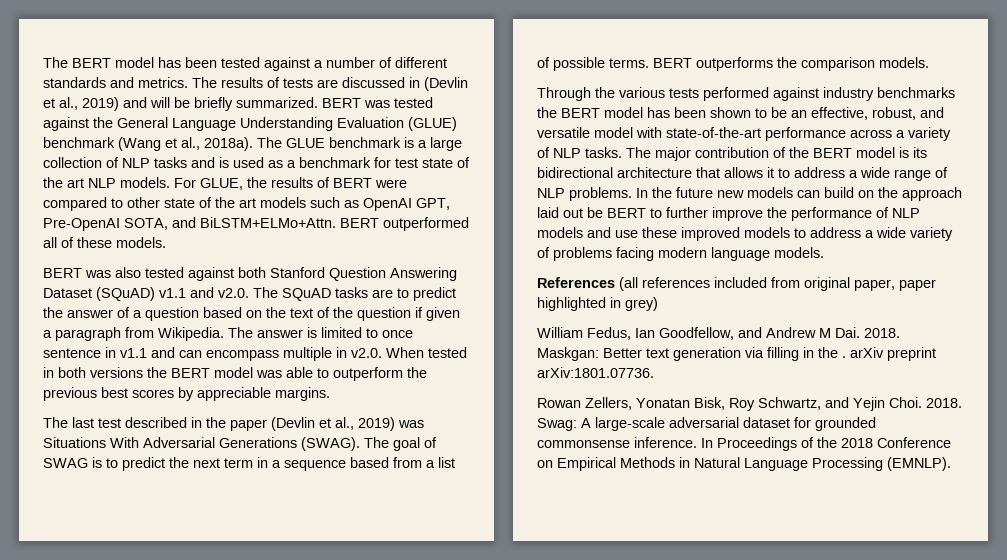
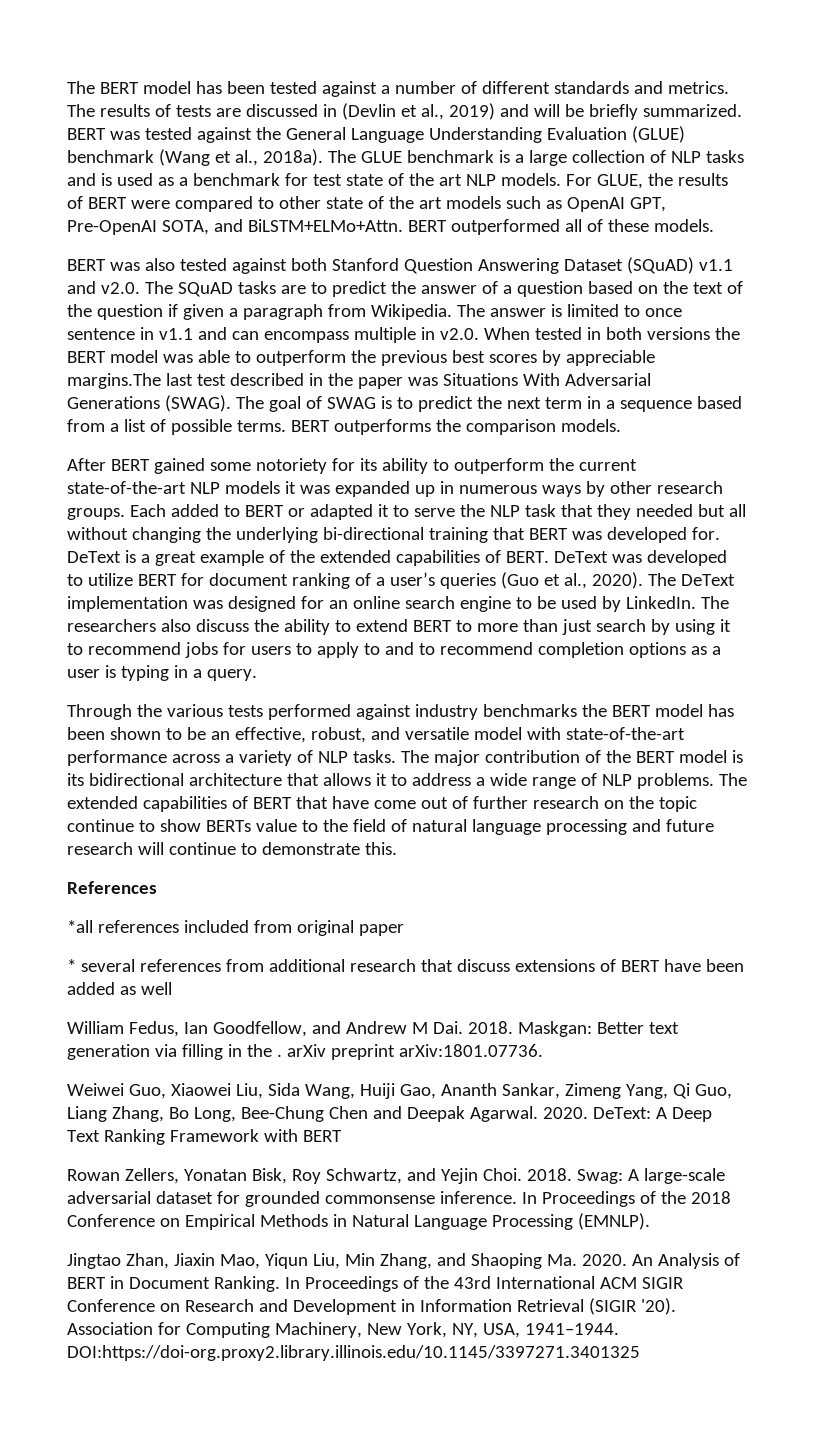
[275,387,330,401] [43,417,68,428] margins. // The -> [67,373,161,389] margins.The
[271,417,395,431] (Devlin et al., 2019) -> (403, 383) none
(929, 62) none -> [67,458,637,474] [67,481,723,497] [67,504,746,520] [67,527,720,543] [67,550,727,566] [67,572,735,589] [67,596,729,612] [67,619,731,635] [67,642,721,658] [67,665,257,681] // After BERT gained some notoriety for its ability to outperform the current state-of-the-art NLP models it was expanded up in numerous ways by other research groups. Each added to BERT or adapted it to serve the NLP task that they needed but all without changing the underlying bi-directional training that BERT was developed for. DeText is a great example of the extended capabilities of BERT. DeText was developed to utilize BERT for document ranking of a user’s queries (Guo et al., 2020). The DeText implementation was designed for an online search engine to be used by LinkedIn. The researchers also discuss the ability to extend BERT to more than just search by using it to recommend jobs for users to apply to and to recommend completion options as a user is typing in a query.
[636,187,962,201] [537,207,920,221] [537,227,953,241] [537,247,824,261] In the future new models can build on the approach laid out be BERT to further improve the performance of NLP models and use these improved models to address a wide variety of problems facing modern language models. -> [718,773,747,786] [67,796,697,812] [67,819,714,835] [67,842,397,855] The extended capabilities of BERT that have come out of further research on the topic continue to show BERTs value to the field of natural language processing and future research will continue to demonstrate this.
[619,277,638,291] (all -> [67,920,93,933] // *all
[854,279,936,291] [537,297,658,311] paper, paper highlighted in grey) -> [358,924,404,936] [67,959,744,972] [67,982,172,995] paper // * several references from additional research that discuss extensions of BERT have been added as well
(654, 372) none -> [67,1083,732,1099] [67,1106,712,1122] [67,1129,342,1145] // Weiwei Guo, Xiaowei Liu, Sida Wang, Huiji Gao, Ananth Sankar, Zimeng Yang, Qi Guo, Liang Zhang, Bo Long, Bee-Chung Chen and Deepak Agarwal. 2020. DeText: A Deep Text Ranking Framework with BERT
(951, 464) none -> [67,1253,740,1269] [67,1276,684,1292] [67,1298,676,1315] [67,1322,619,1338] [67,1345,640,1361] // Jingtao Zhan, Jiaxin Mao, Yiqun Liu, Min Zhang, and Shaoping Ma. 2020. An Analysis of BERT in Document Ranking. In Proceedings of the 43rd International ACM SIGIR Conference on Research and Development in Information Retrieval (SIGIR '20). Association for Computing Machinery, New York, NY, USA, 1941–1944. DOI:https://doi-org.proxy2.library.illinois.edu/10.1145/3397271.3401325

